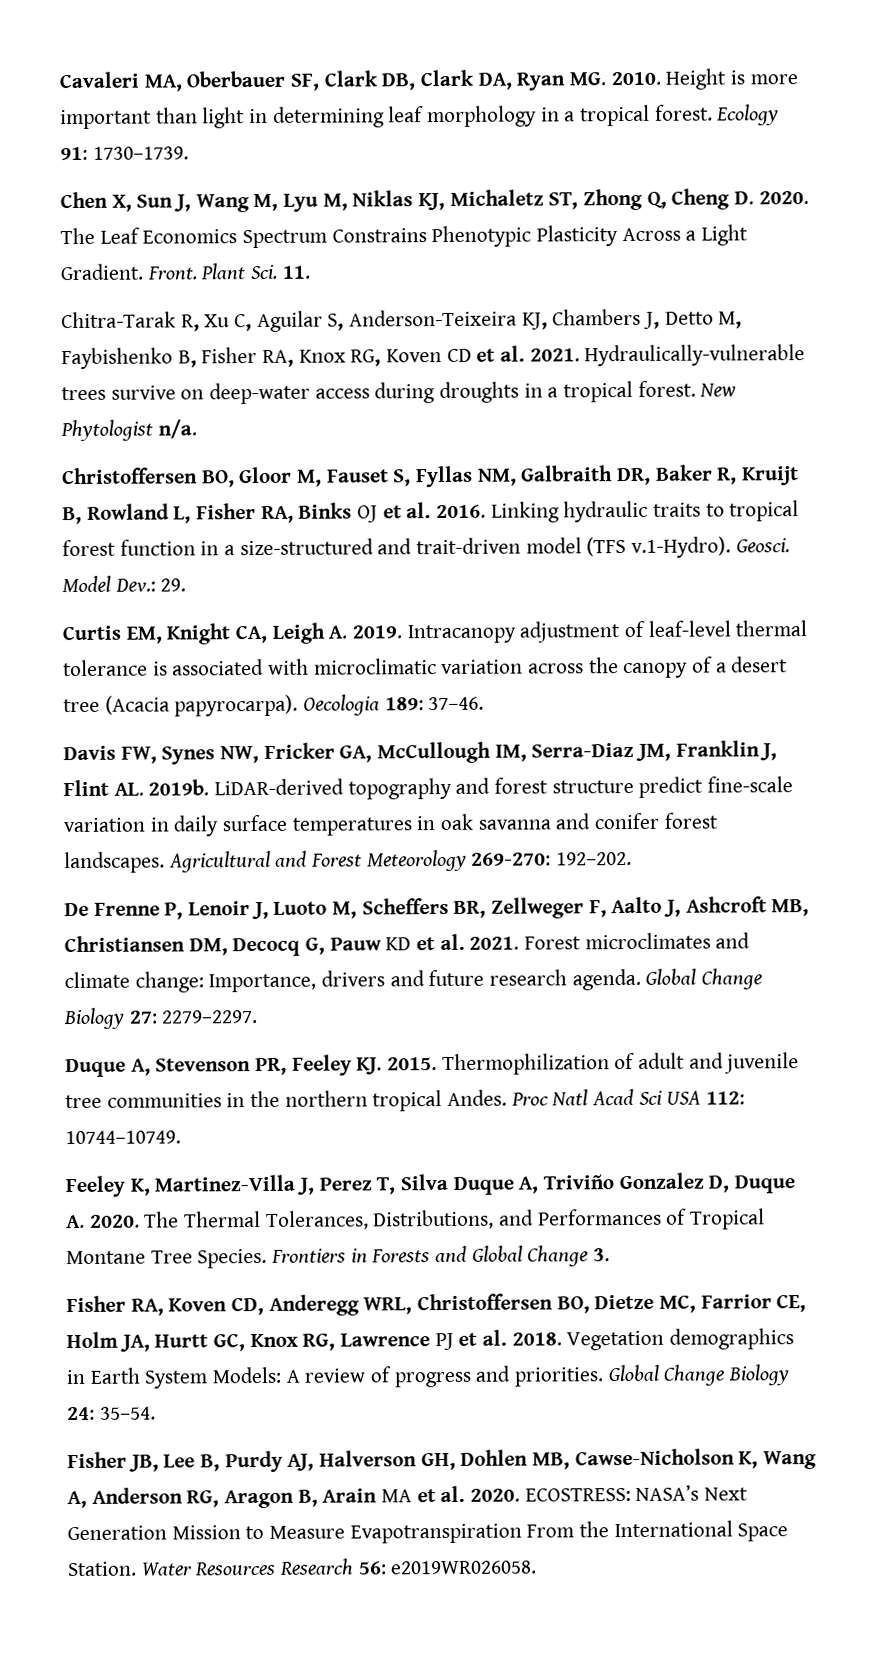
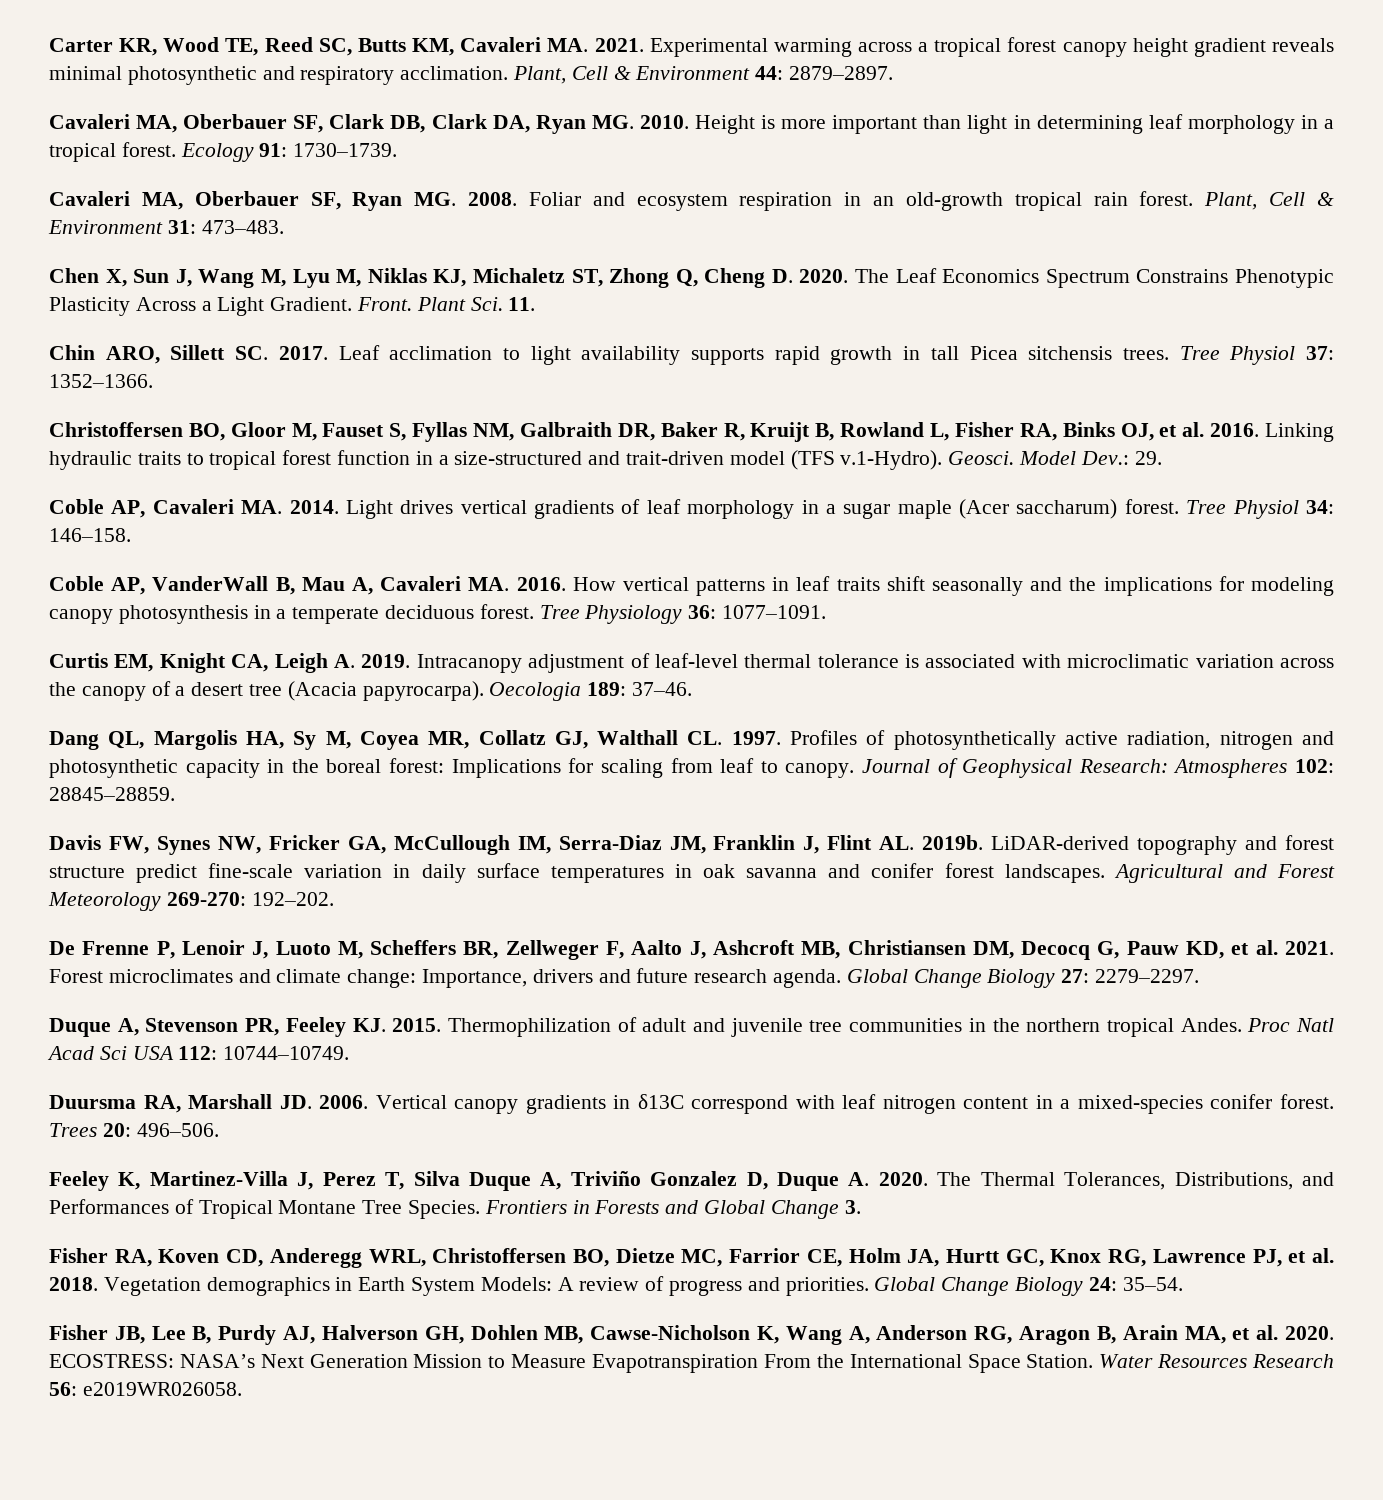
(59, 80) none -> [49,37,1334,57] [49,66,894,85] Carter KR, Wood TE, Reed SC, Butts KM, Cavaleri MA. 2021. Experimental warming across a tropical forest canopy height gradient reveals minimal photosynthetic and respiratory acclimation. Plant, Cell & Environment 44: 2879–2897. //
(189, 153) none -> [49,191,1335,211] [48,220,284,234] // Cavaleri MA, Oberbauer SF, Ryan MG. 2008. Foliar and ecosystem respiration in an old-growth tropical rain forest. Plant, Cell & Environment 31: 473–483.
[61,308,743,333] [61,344,806,370] [61,380,737,405] [60,419,197,442] Chitra-Tarak R, Xu C, Aguilar S, Anderson-Teixeira KJ, Chambers J, Detto M, Faybishenko B, Fisher RA, Knox RG, Koven CD et al. 2021. Hydraulically-vulnerable trees survive on deep-water access during droughts in a tropical forest. New Phytologist n/a. -> [49,345,1335,365] [49,374,153,388] Chin ARO, Sillett SC. 2017. Leaf acclimation to light availability supports rapid growth in tall Picea sitchensis trees. Tree Physiol 37: 1352–1366.
[357,505,379,523] OJ -> [1120,423,1154,441] OJ,
(187, 585) none -> [49,499,1334,519] [49,528,131,542] [49,576,1334,596] [49,604,827,624] // Coble AP, Cavaleri MA. 2014. Light drives vertical gradients of leaf morphology in a sugar maple (Acer saccharum) forest. Tree Physiol 34: 146–158. // Coble AP, VanderWall B, Mau A, Cavaleri MA. 2016. How vertical patterns in leaf traits shift seasonally and the implications for modeling canopy photosynthesis in a temperate deciduous forest. Tree Physiology 36: 1077–1091.
(485, 703) none -> [49,730,1334,750] [49,758,1334,778] [49,787,175,801] // Dang QL, Margolis HA, Sy M, Coyea MR, Collatz GJ, Walthall CL. 1997. Profiles of photosynthetically active radiation, nitrogen and photosynthetic capacity in the boreal forest: Implications for scaling from leaf to canopy. Journal of Geophysical Research: Atmospheres 102: 28845–28859.
[385,937,412,951] KD -> [1186,941,1225,959] KD,
(181, 1137) none -> [49,1094,1334,1114] [49,1123,219,1137] // Duursma RA, Marshall JD. 2006. Vertical canopy gradients in δ13C correspond with leaf nitrogen content in a mixed-species conifer forest. Trees 20: 496–506.
[434,1332,454,1351] PJ -> [1252,1249,1282,1267] PJ,
[381,1489,413,1503] MA -> [1184,1326,1226,1344] MA,

